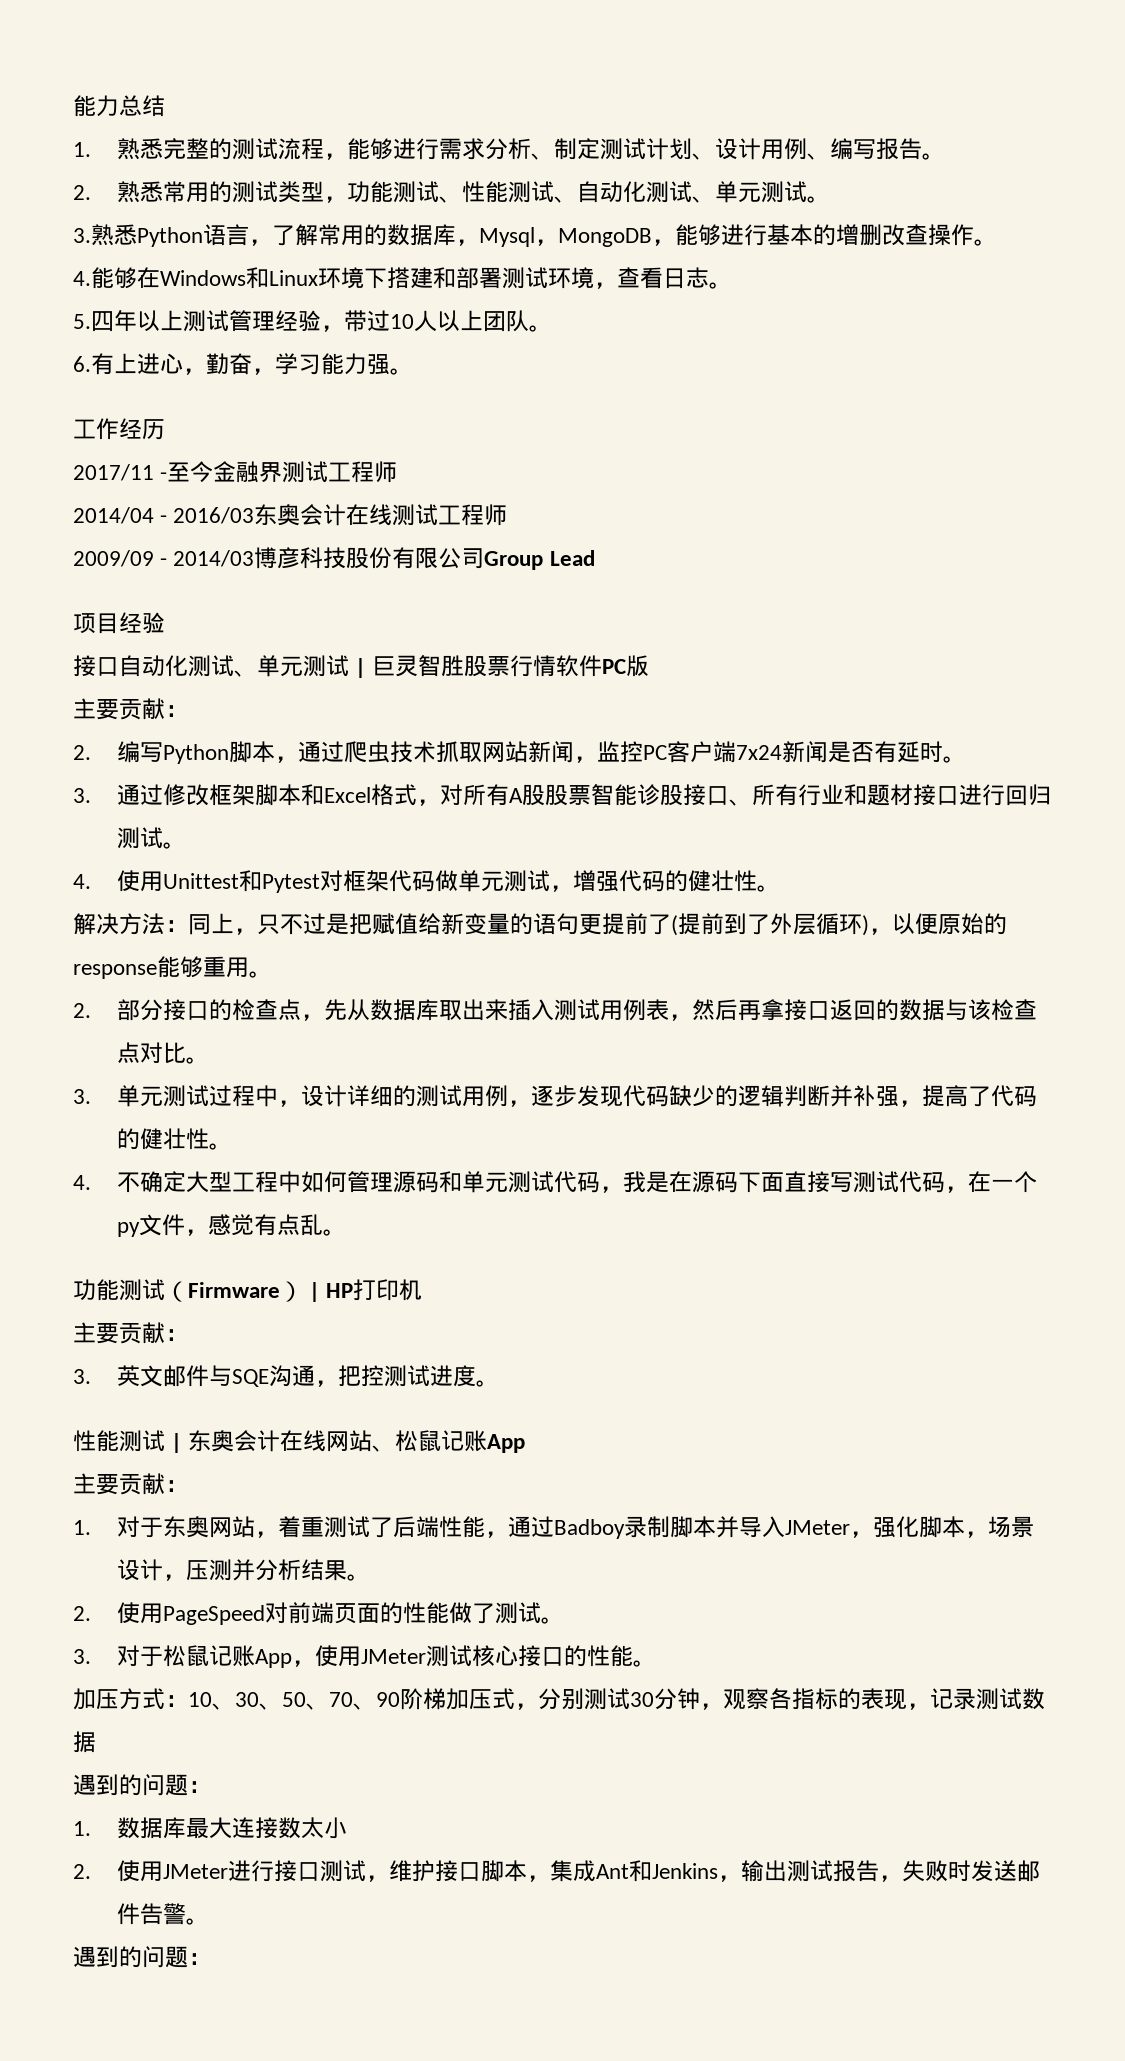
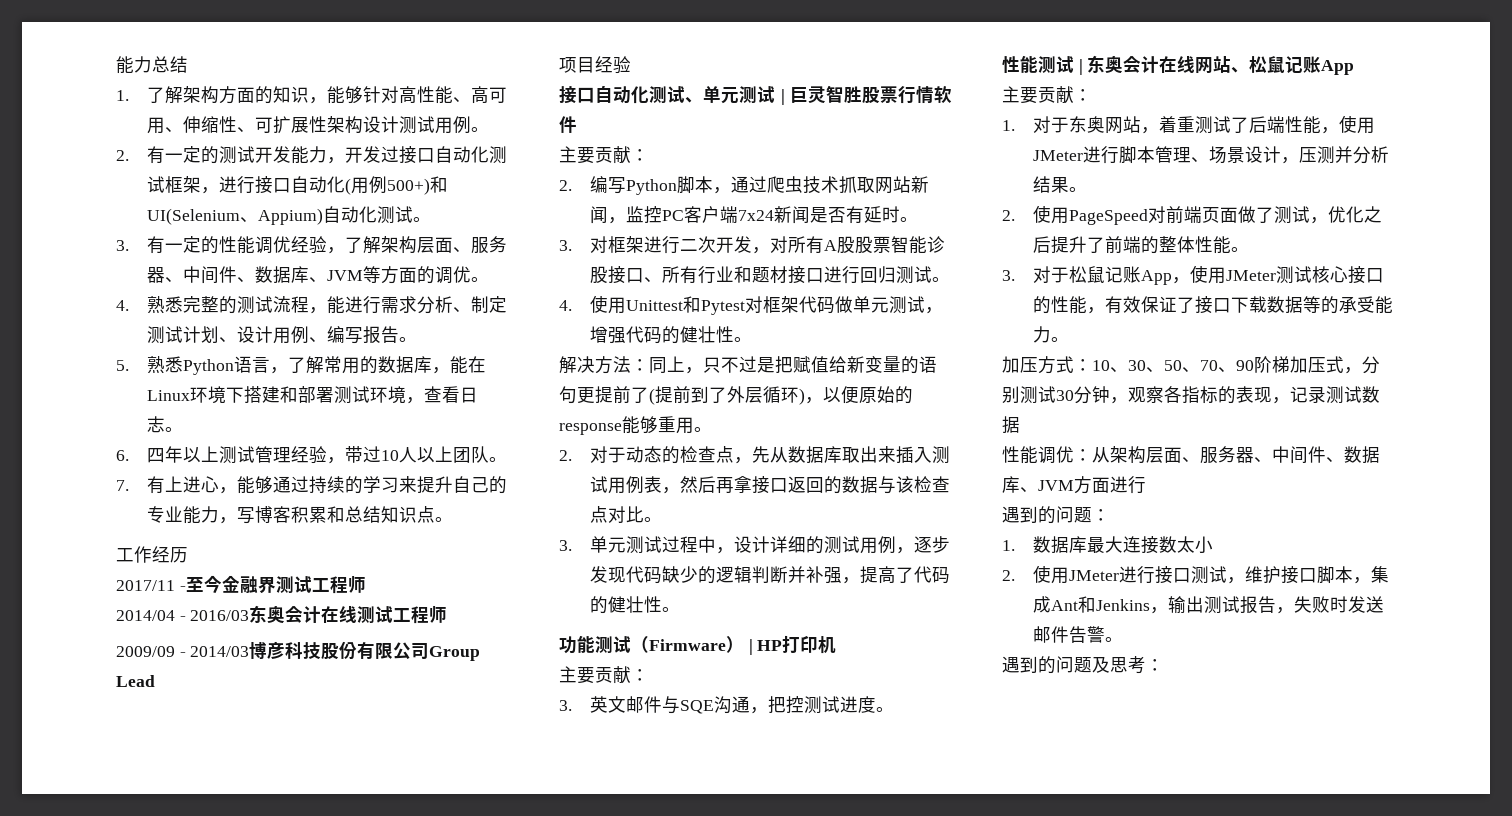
(91, 149) none -> [146,86,507,104] [146,116,489,134] [116,146,507,164] [146,176,448,195] [146,206,431,225] [116,236,507,254] [146,266,489,284] [116,300,129,311] 了解架构方面的知识，能够针对高性能、高可用、伸缩性、可扩展性架构设计测试用例。 // 2.有一定的测试开发能力，开发过接口自动化测试框架，进行接口自动化(用例500+)和UI(Selenium、Appium)自动化测试。 // 3.有一定的性能调优经验，了解架构层面、服务器、中间件、数据库、JVM等方面的调优。 // 4.
[369,138,393,160] 够 -> (345, 305) none
[73,181,830,203] [73,228,91,243] 2.熟悉常用的测试类型，功能测试、性能测试、自动化测试、单元测试。 // 3. -> [116,360,129,371] 5.
[479,224,997,247] [73,267,269,289] Mysql，MongoDB，能够进行基本的增删改查操作。 // 4.能够在Windows和 -> [449,356,486,374] 能在
[73,314,91,329] 5. -> [116,450,129,461] 6.
[73,356,91,372] 6. -> [116,480,129,491] 7.
[206,353,390,375] 勤奋，学习能力强 -> [236,476,507,494] [146,506,435,524] 能够通过持续的学习来提升自己的专业能力，写博客积累和总结知识点
[602,655,650,677] PC版 -> (577, 124) none
[116,784,417,806] 通过修改框架脚本和Excel格式 -> [589,236,752,254] 对框架进行二次开发
[116,999,209,1021] 部分接口 -> [589,446,662,463] 对于动态
[73,1171,1037,1193] [116,1214,346,1237] // 4.不确定大型工程中如何管理源码和单元测试代码，我是在源码下面直接写测试代码，在一个py文件，感觉有点乱。 -> (680, 609) none
[507,1516,988,1539] 通过Badboy录制脚本并导入JMeter，强化脚本， -> [1338,115,1375,134] [1032,146,1209,164] 使用JMeter进行脚本管理、
[379,1602,449,1624] 的性能 -> (1238, 215) none
(541, 1613) none -> [1309,206,1382,224] [1032,236,1231,254] ，优化之后提升了前端的整体性能
(633, 1656) none -> [1086,296,1393,314] [1032,326,1051,343] ，有效保证了接口下载数据等的承受能力
(96, 1742) none -> [1002,446,1380,464] [1002,476,1146,494] // 性能调优：从架构层面、服务器、中间件、数据库、JVM方面进行
(188, 1957) none -> [1092,656,1146,674] 及思考

